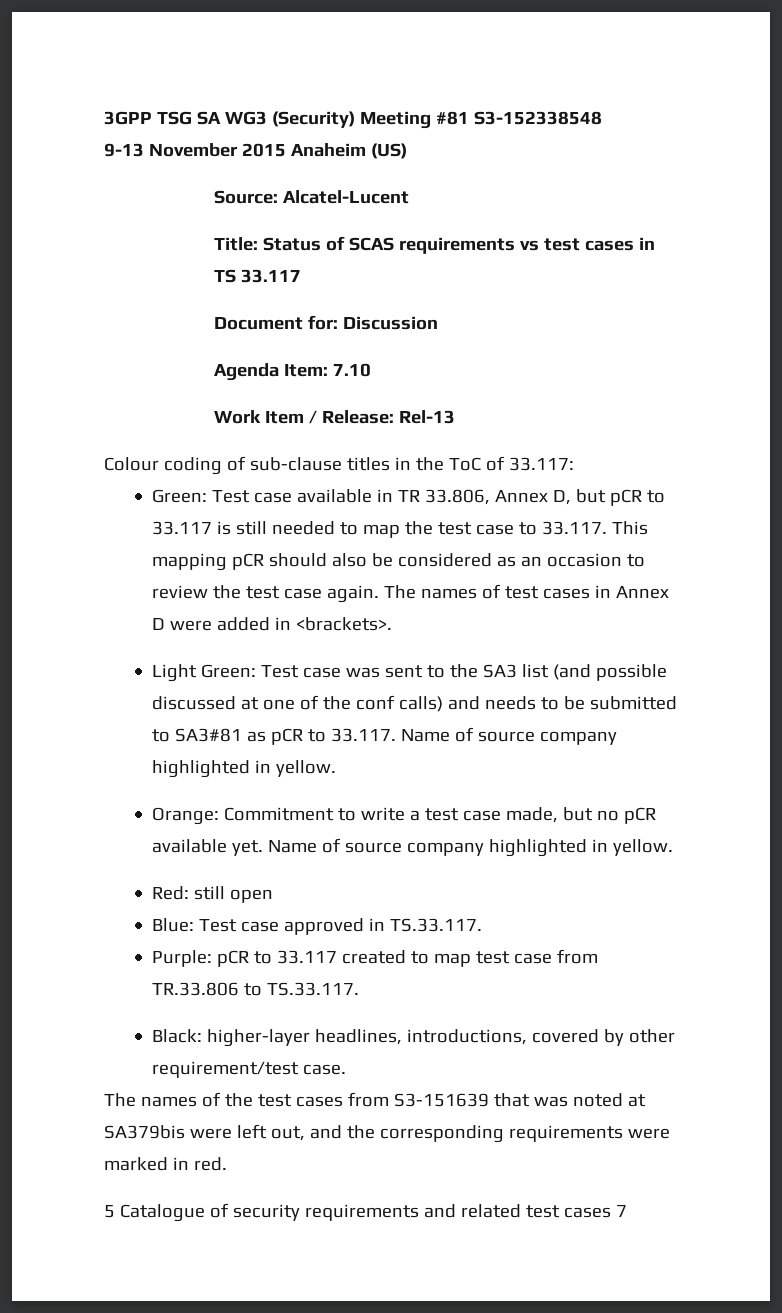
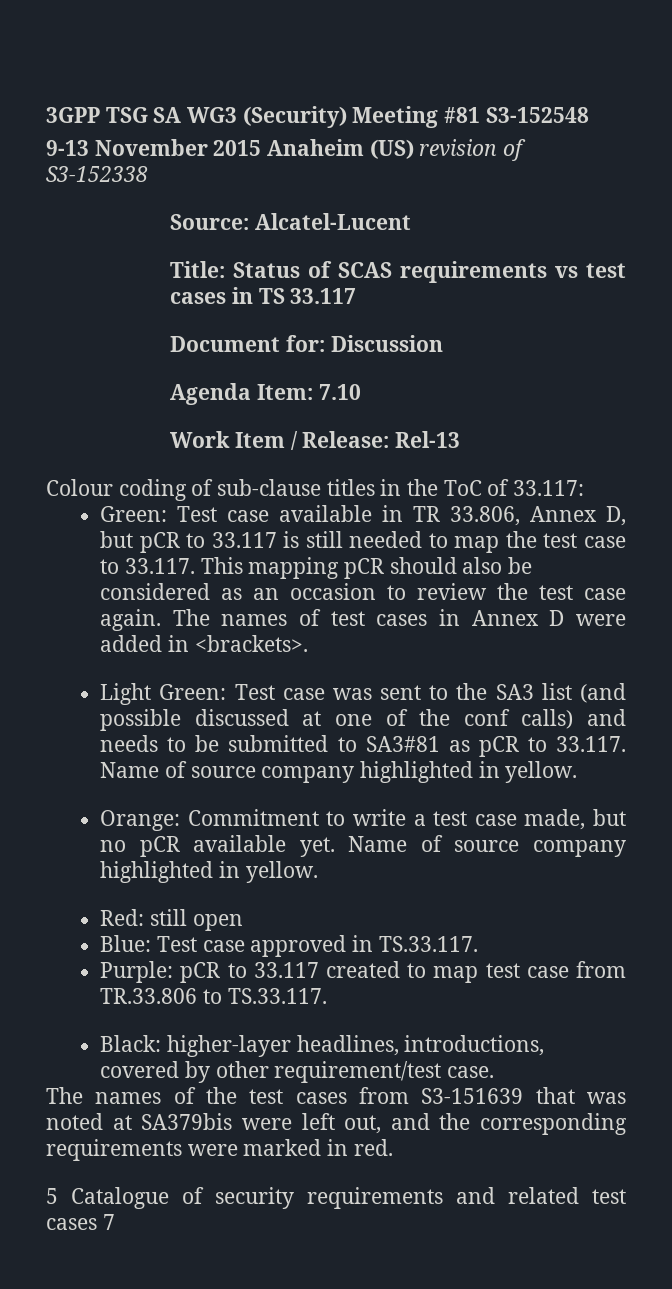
[473,111,602,125] S3-152338548 -> [485,107,589,123] S3-152548
(407, 151) none -> [419,139,527,161] [46,166,148,182] revision of S3-152338

